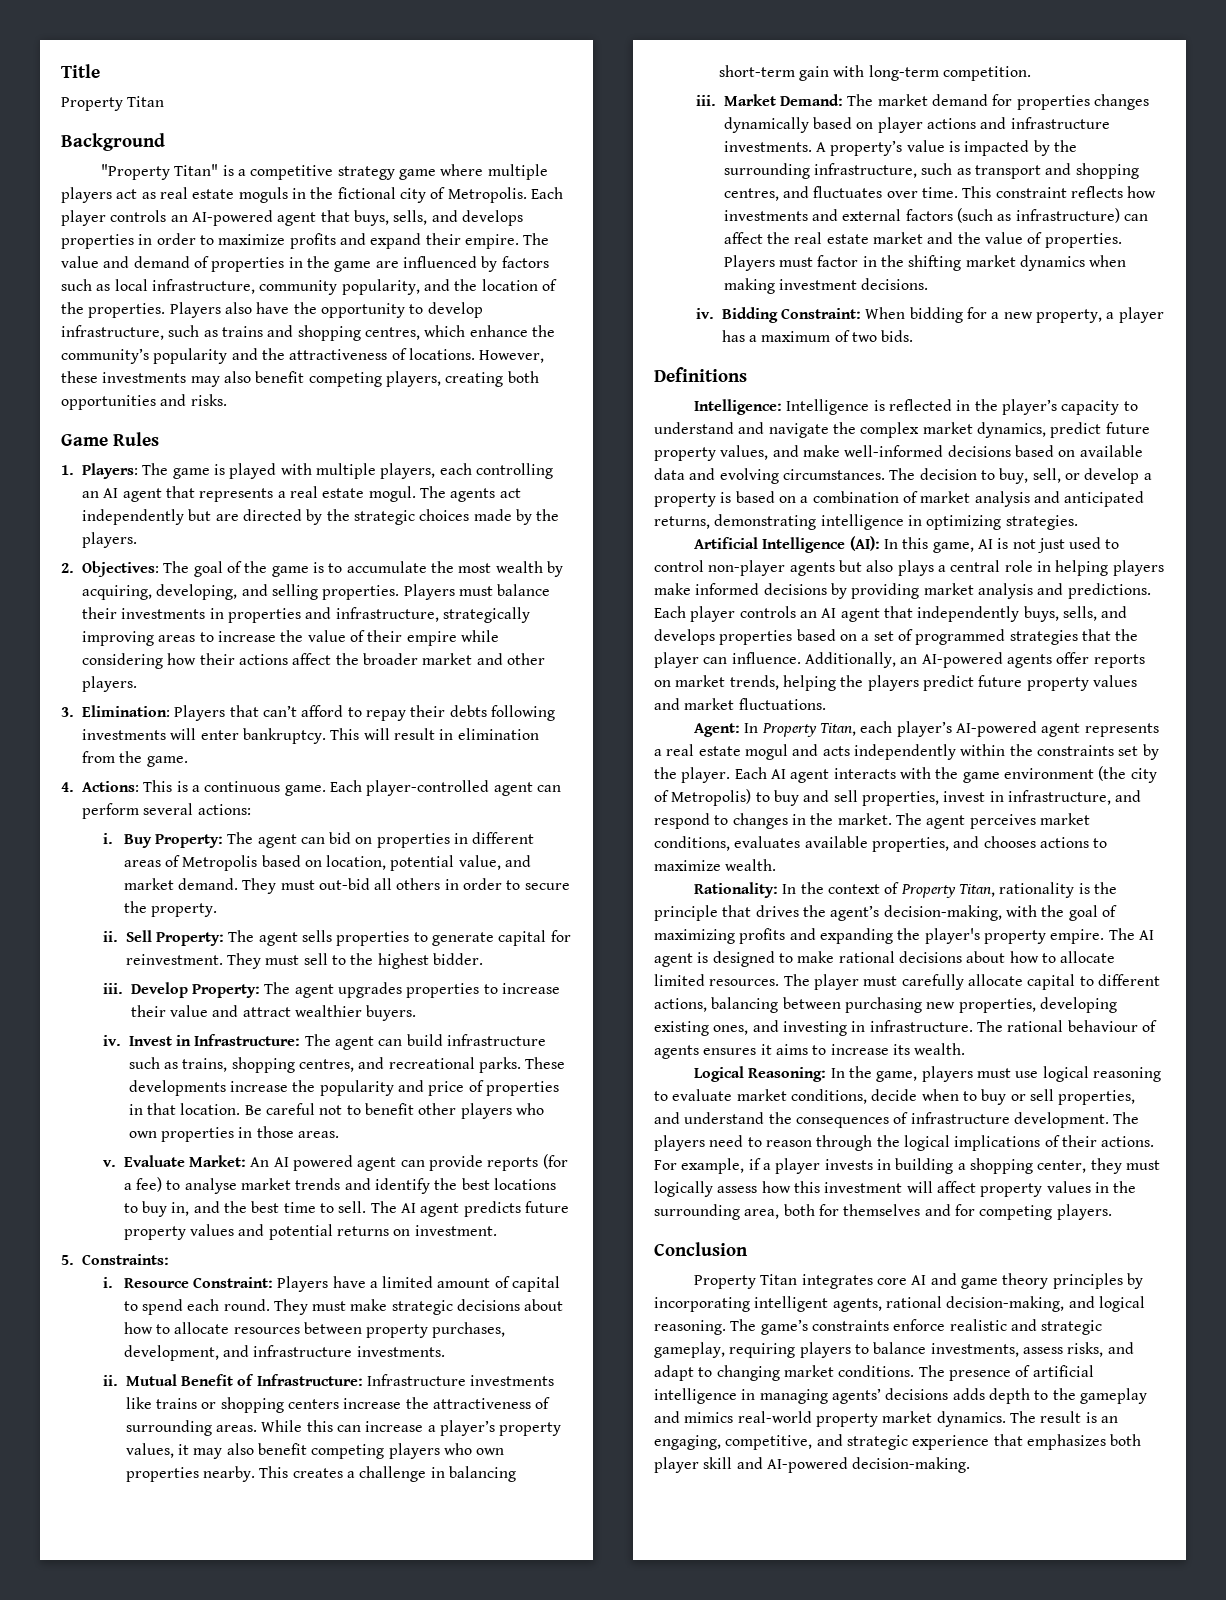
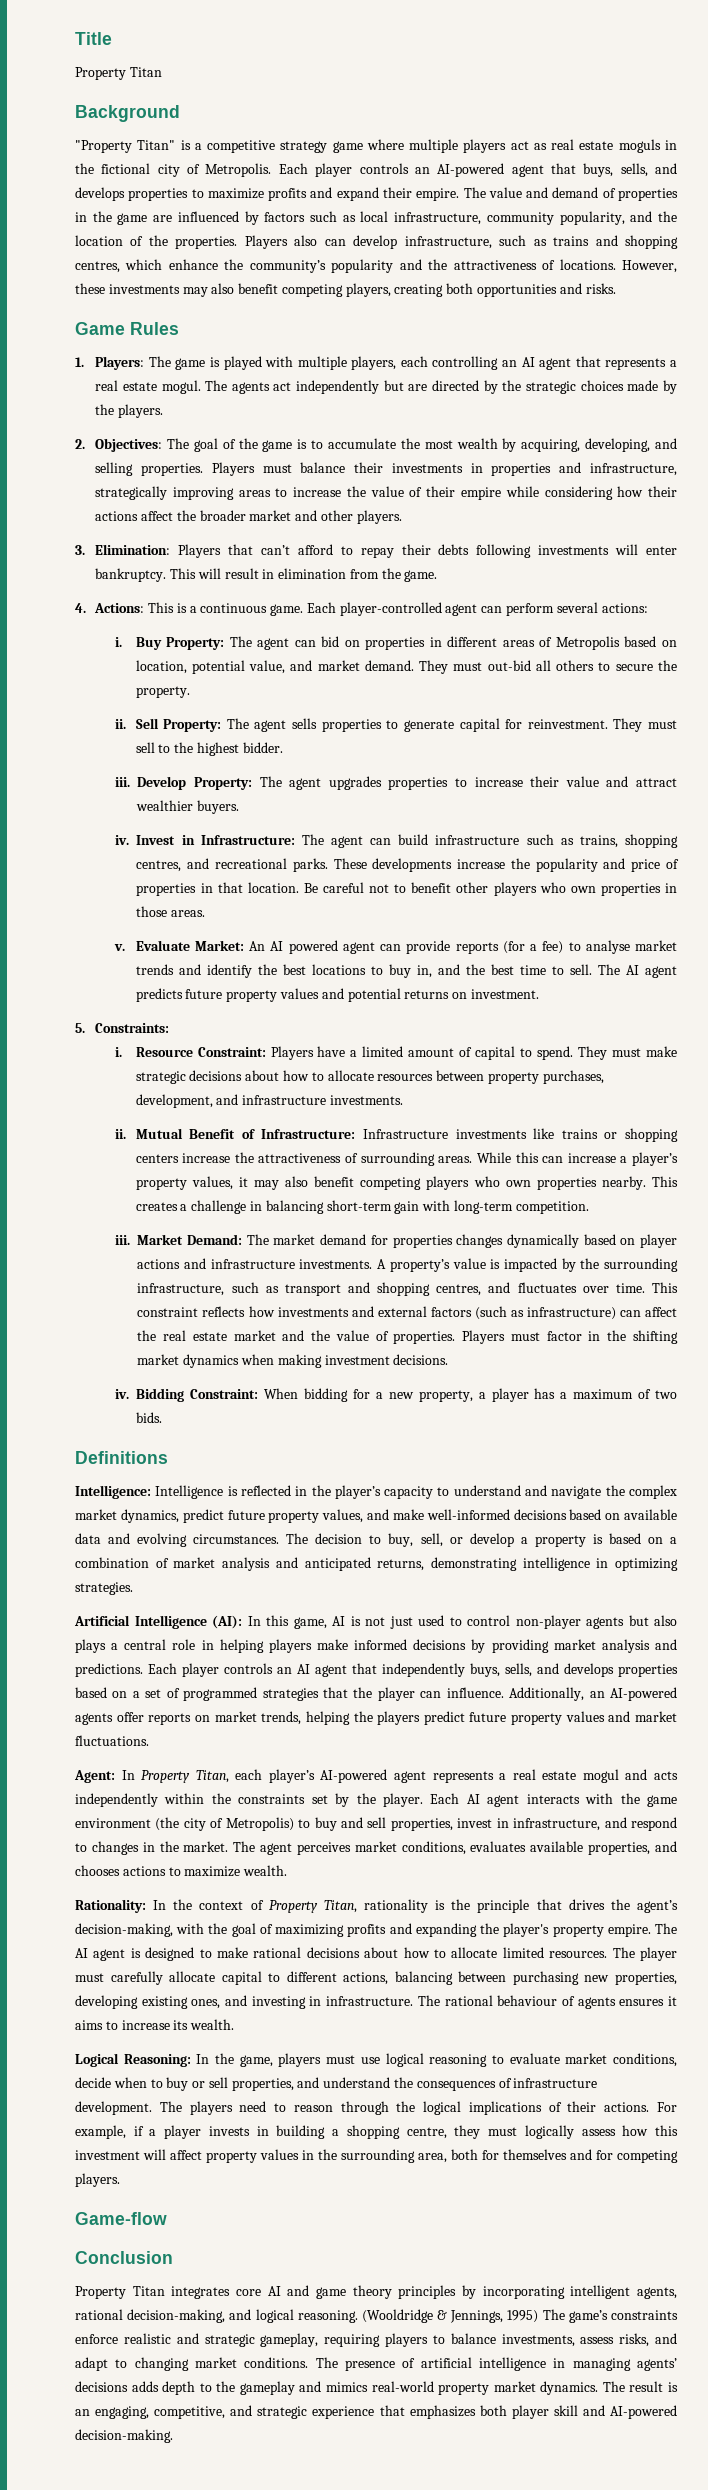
[138,233,196,245] in order -> (189, 194) none
[256,302,424,318] have the opportunity to -> [324,239,346,246] can
[444,878,503,890] in order -> (595, 665) none
[141,1299,270,1315] spend each round. -> [537,1046,574,1060] spend.
[1037,1160,1087,1173] center, -> [406,2127,447,2139] centre,
(1112, 1212) none -> [75,2212,167,2225] // Game-flow
(726, 1327) none -> [361,2309,539,2323] (Wooldridge & Jennings, 1995)

